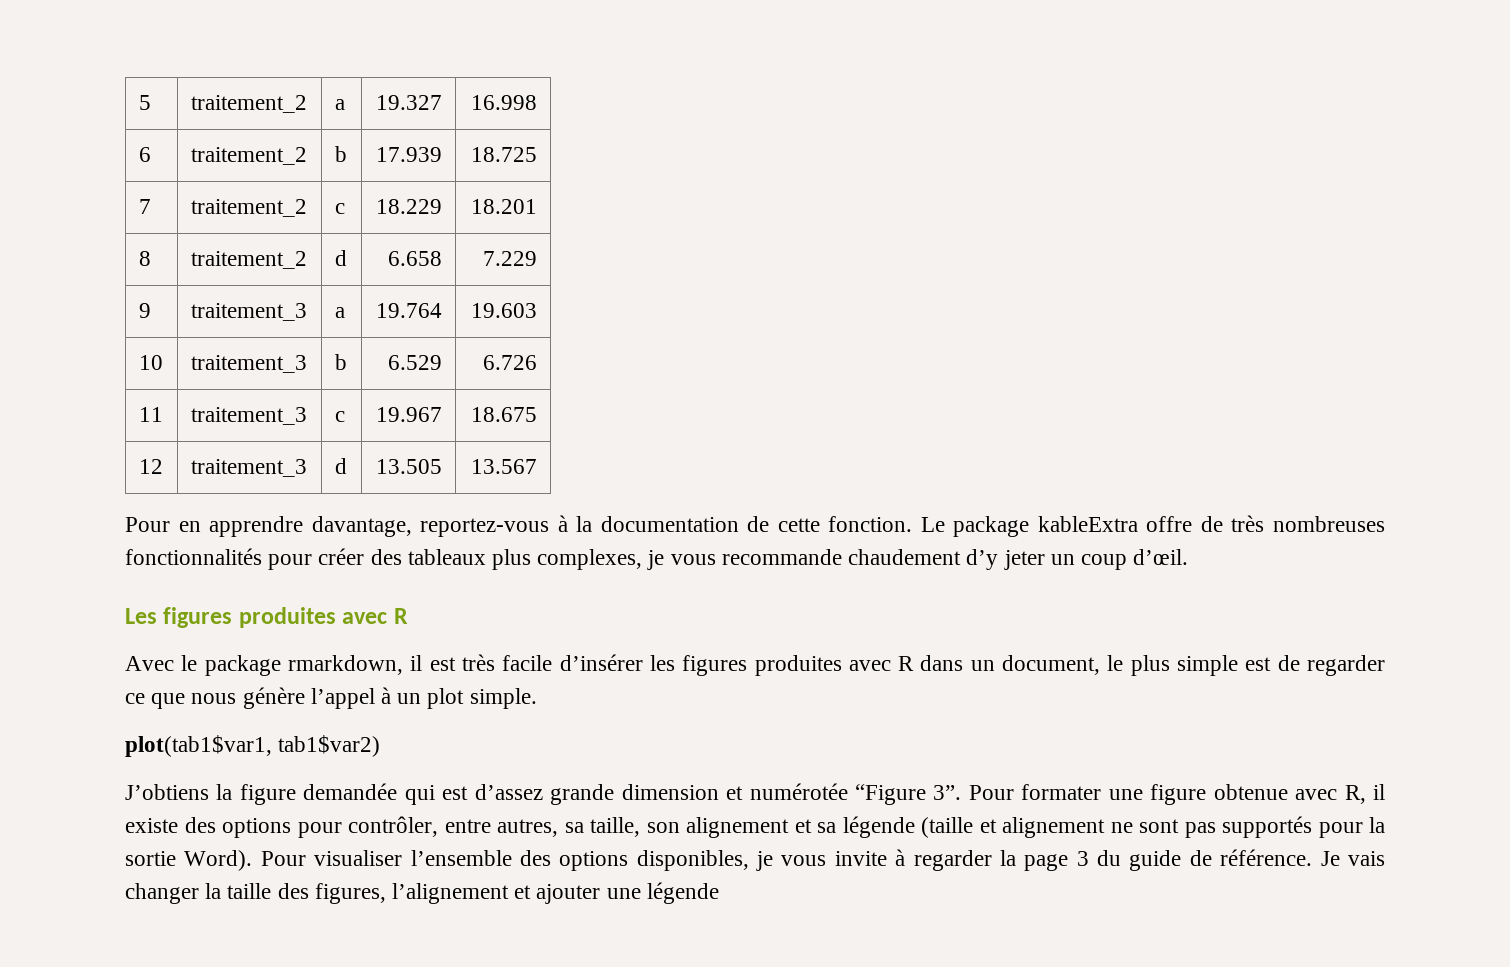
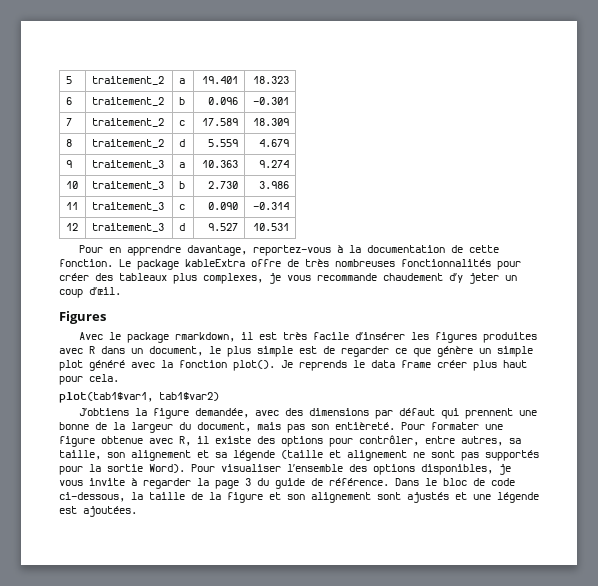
[376,95,443,110] [471,95,538,110] 19.327 | 16.998 -> [202,76,239,84] [253,76,290,84] 19.401 | 18.323
[376,147,443,162] [471,147,538,162] 17.939 | 18.725 -> [208,97,239,105] [253,97,290,105] 0.096 | -0.301
[376,199,443,214] [471,199,538,214] 18.229 | 18.201 -> [202,118,239,126] [253,118,290,126] 17.589 | 18.309
[388,251,443,266] [483,251,538,266] 6.658 | 7.229 -> [208,139,239,147] [259,139,290,147] 5.559 | 4.679
[376,303,443,318] [471,303,538,318] 19.764 | 19.603 -> [202,160,239,168] [259,160,290,168] 10.363 | 9.274
[388,355,443,370] [483,355,538,370] 6.529 | 6.726 -> [208,181,239,189] [259,181,290,189] 2.730 | 3.986
[376,407,443,422] [471,407,538,422] 19.967 | 18.675 -> [208,202,239,210] [253,202,290,210] 0.090 | -0.314
[376,459,443,474] [471,459,538,474] 13.505 | 13.567 -> [208,223,239,231] [253,223,290,231] 9.527 | 10.531
[125,607,408,628] Les figures produites avec R -> [59,311,106,324] Figures
[191,687,537,709] nous génère l’appel à un plot simple. -> [437,346,533,357] [59,360,527,371] [59,374,119,385] génère un simple plot généré avec la fonction plot(). Je reprends le data frame créer plus haut pour cela.
[303,783,962,805] demandée qui est d’assez grande dimension et numérotée “Figure 3”. -> [194,408,537,419] [59,422,395,433] demandée, avec des dimensions par défaut qui prennent une bonne de la largeur du document, mais pas son entièreté.
[1320,851,1385,866] [125,882,719,904] Je vais changer la taille des figures, l’alignement et ajouter une légende -> [395,478,515,486] [59,492,539,503] [59,506,137,517] Dans le bloc de code ci-dessous, la taille de la figure et son alignement sont ajustés et une légende est ajoutées.

